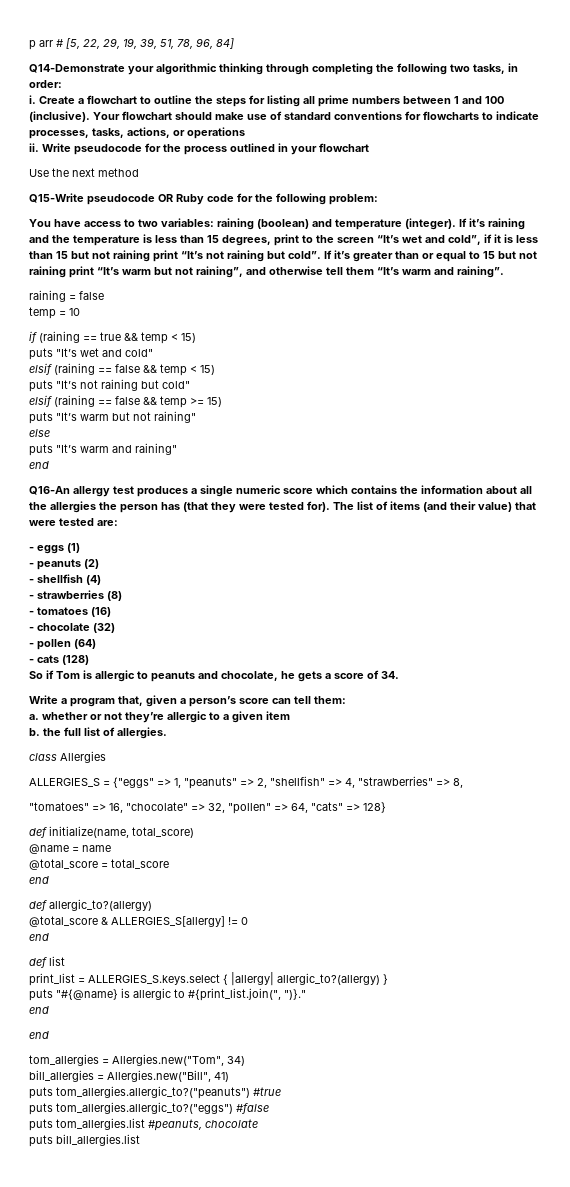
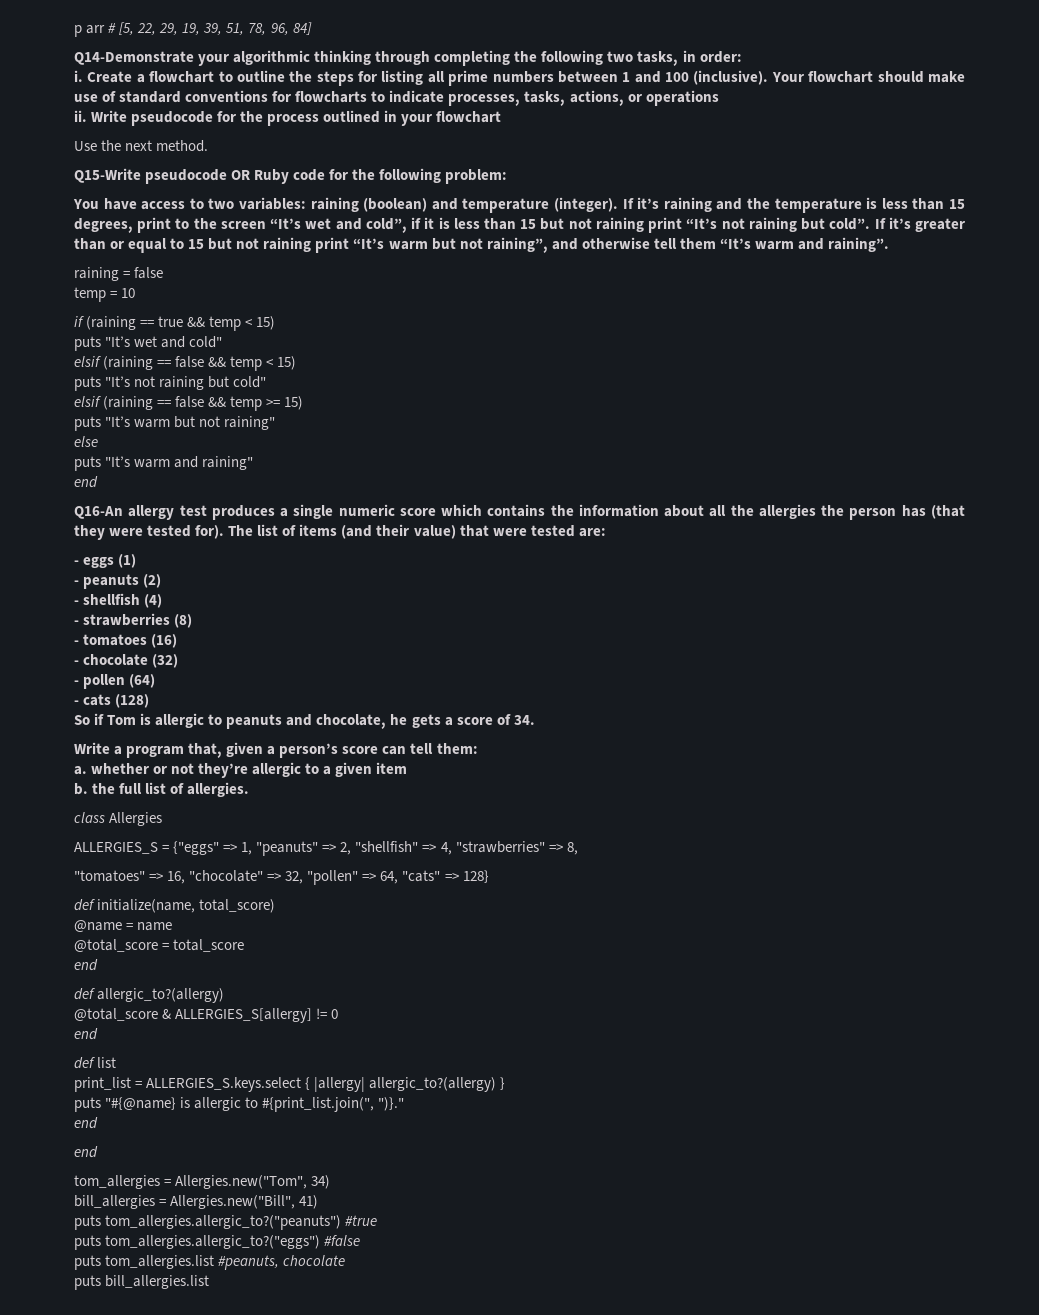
[98,168,139,177] method -> [156,140,209,152] method.

